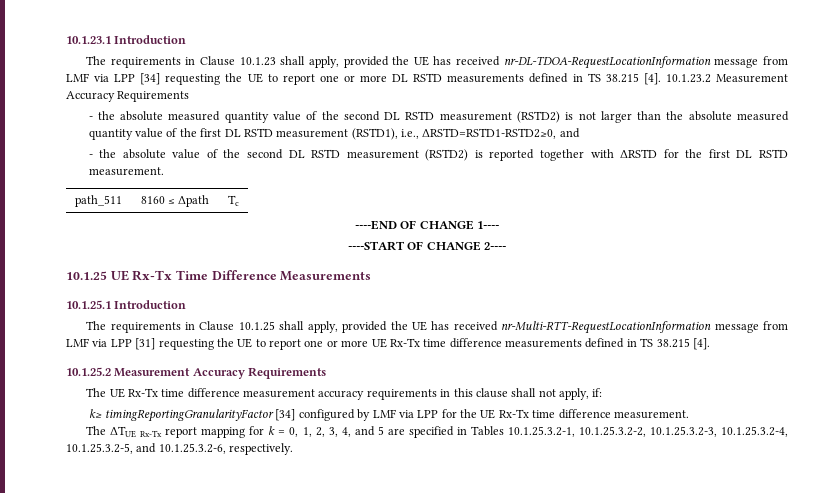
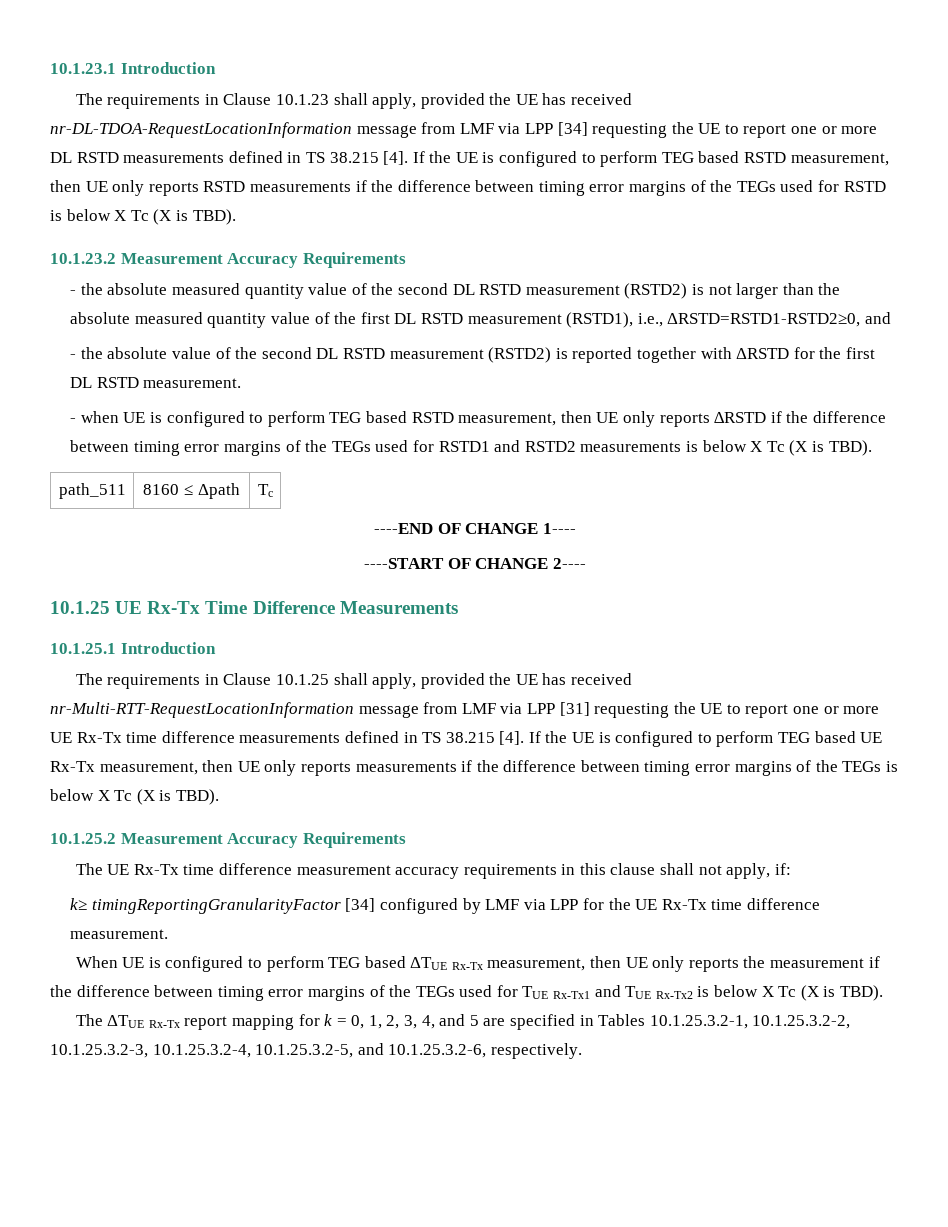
(661, 79) none -> [412,151,889,167] [50,180,886,196] [50,209,236,225] If the UE is configured to perform TEG based RSTD measurement, then UE only reports RSTD measurements if the difference between timing error margins of the TEGs used for RSTD is below X Tc (X is TBD). //
(164, 171) none -> [70,411,886,427] [70,440,872,456] // - when UE is configured to perform TEG based RSTD measurement, then UE only reports ∆RSTD if the difference between timing error margins of the TEGs used for RSTD1 and RSTD2 measurements is below X Tc (X is TBD).
(710, 344) none -> [528,731,883,747] [50,760,899,776] [50,789,219,805] If the UE is configured to perform TEG based UE Rx-Tx measurement, then UE only reports measurements if the difference between timing error margins of the TEGs is below X Tc (X is TBD).
(689, 414) none -> [75,956,880,972] [50,985,883,1001] // When UE is configured to perform TEG based ΔTUE Rx-Tx measurement, then UE only reports the measurement if the difference between timing error margins of the TEGs used for TUE Rx-Tx1 and TUE Rx-Tx2 is below X Tc (X is TBD).

